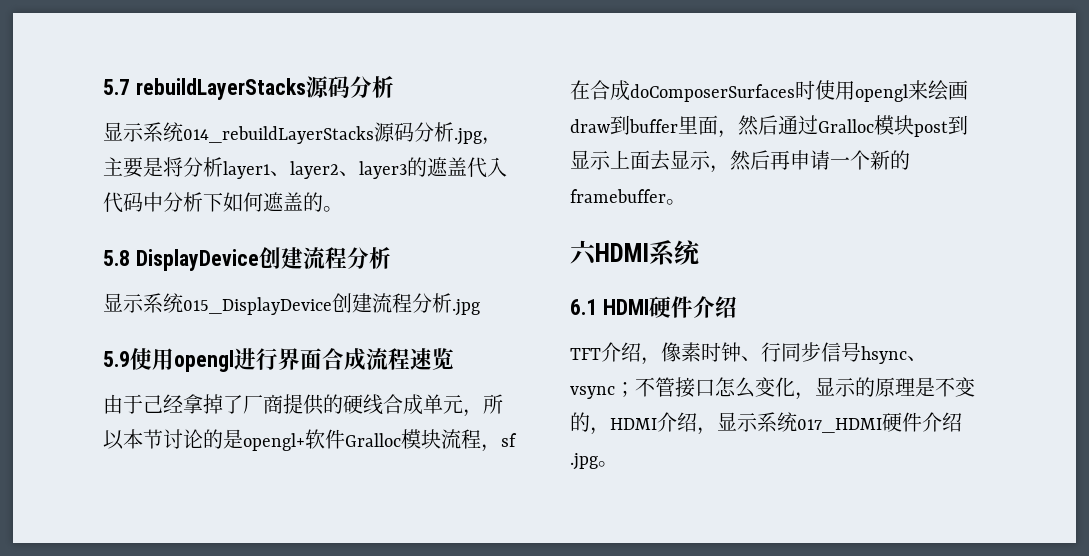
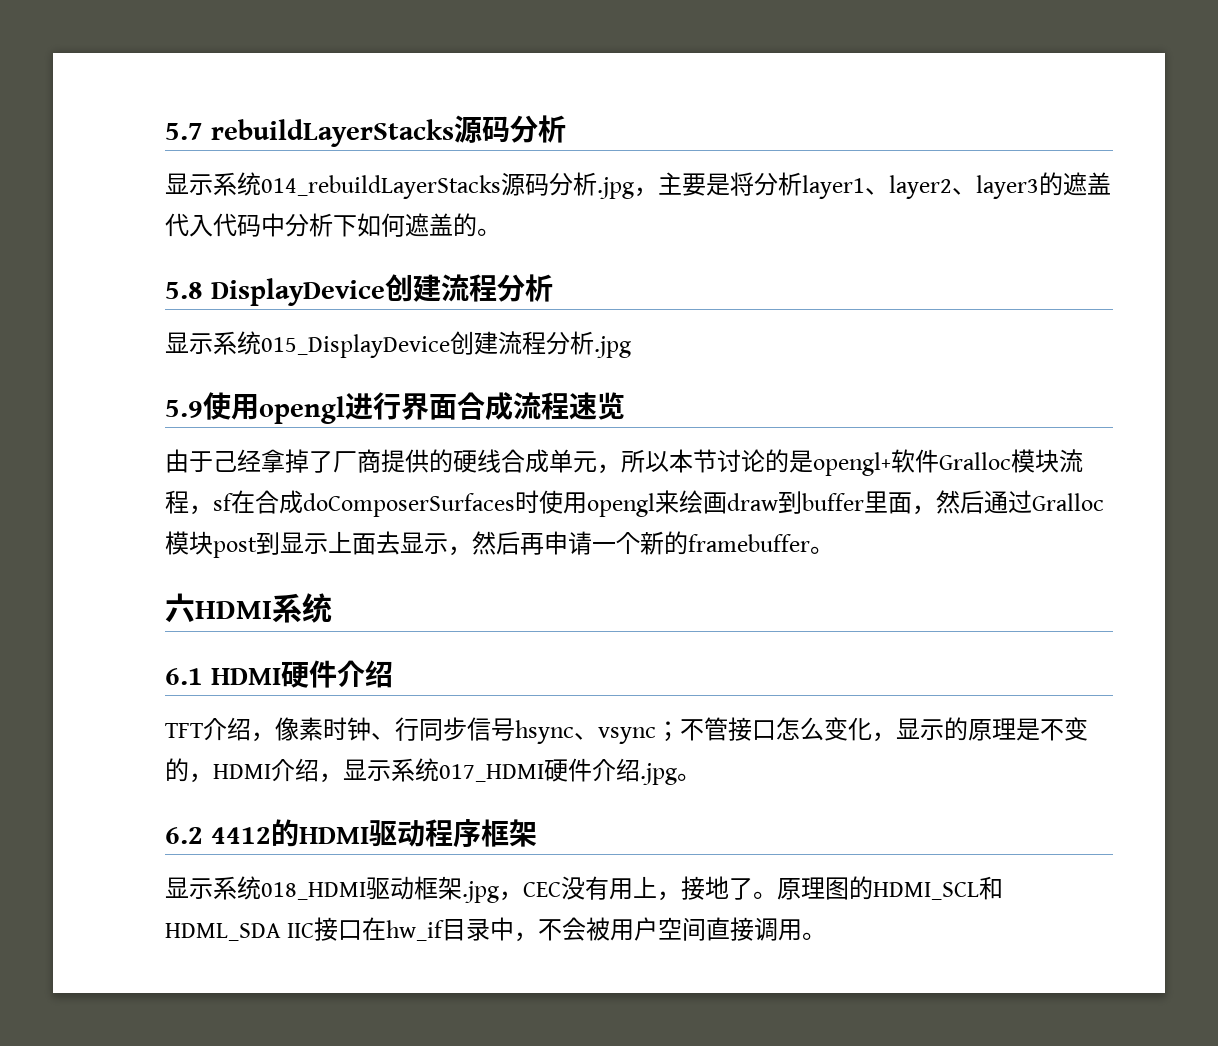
(618, 464) none -> [165,819,537,848] [165,876,1003,903] [165,917,827,942] // 6.2 4412的HDMI驱动程序框架 // 显示系统018_HDMI驱动框架.jpg，CEC没有用上，接地了。原理图的HDMI_SCL和HDML_SDA IIC接口在hw_if目录中，不会被用户空间直接调用。

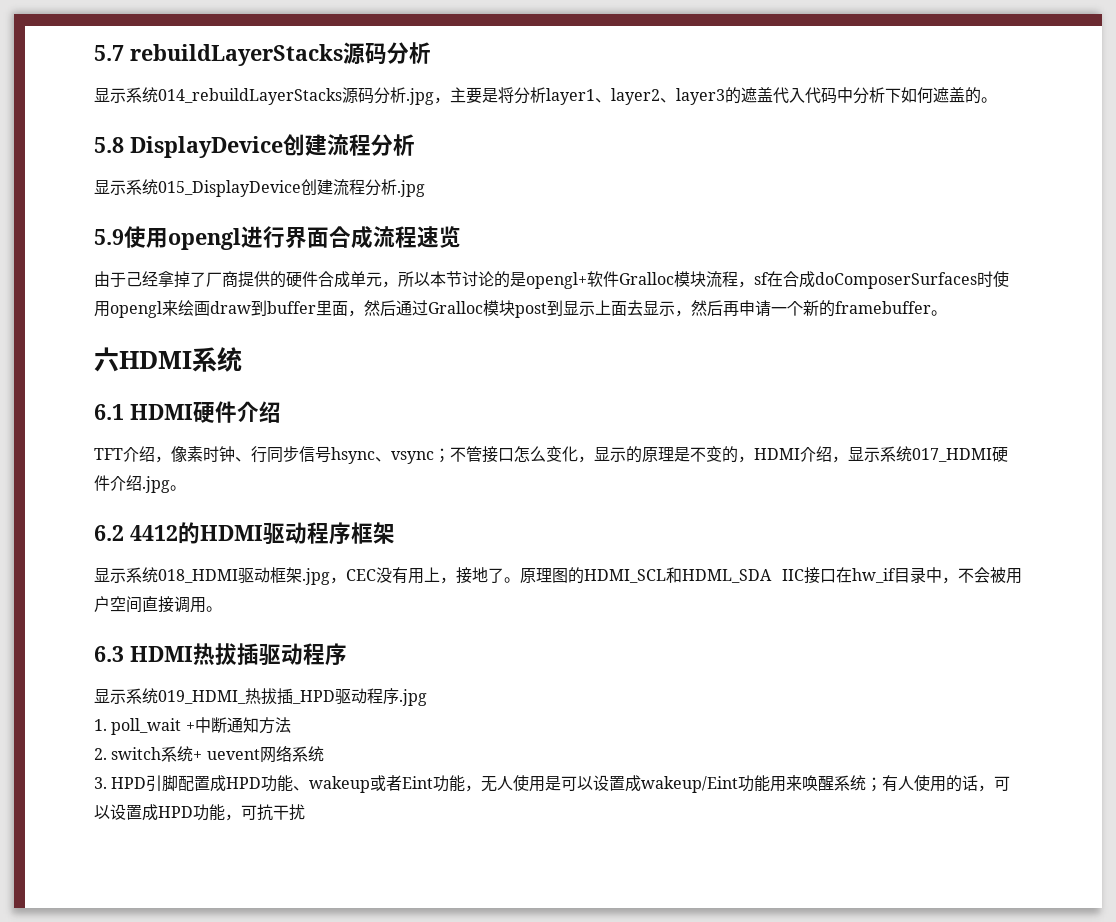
[477,449,501,473] 线 -> [302,271,318,287] 件
(827, 936) none -> [94,643,347,666] [94,688,427,706] [94,717,291,735] [94,745,324,763] [94,775,1011,793] [94,804,305,821] // 6.3 HDMI热拔插驱动程序 // 显示系统019_HDMI_热拔插_HPD驱动程序.jpg // 1. poll_wait +中断通知方法 // 2. switch系统+ uevent网络系统 // 3. HPD引脚配置成HPD功能、wakeup或者Eint功能，无人使用是可以设置成wakeup/Eint功能用来唤醒系统；有人使用的话，可以设置成HPD功能，可抗干扰

